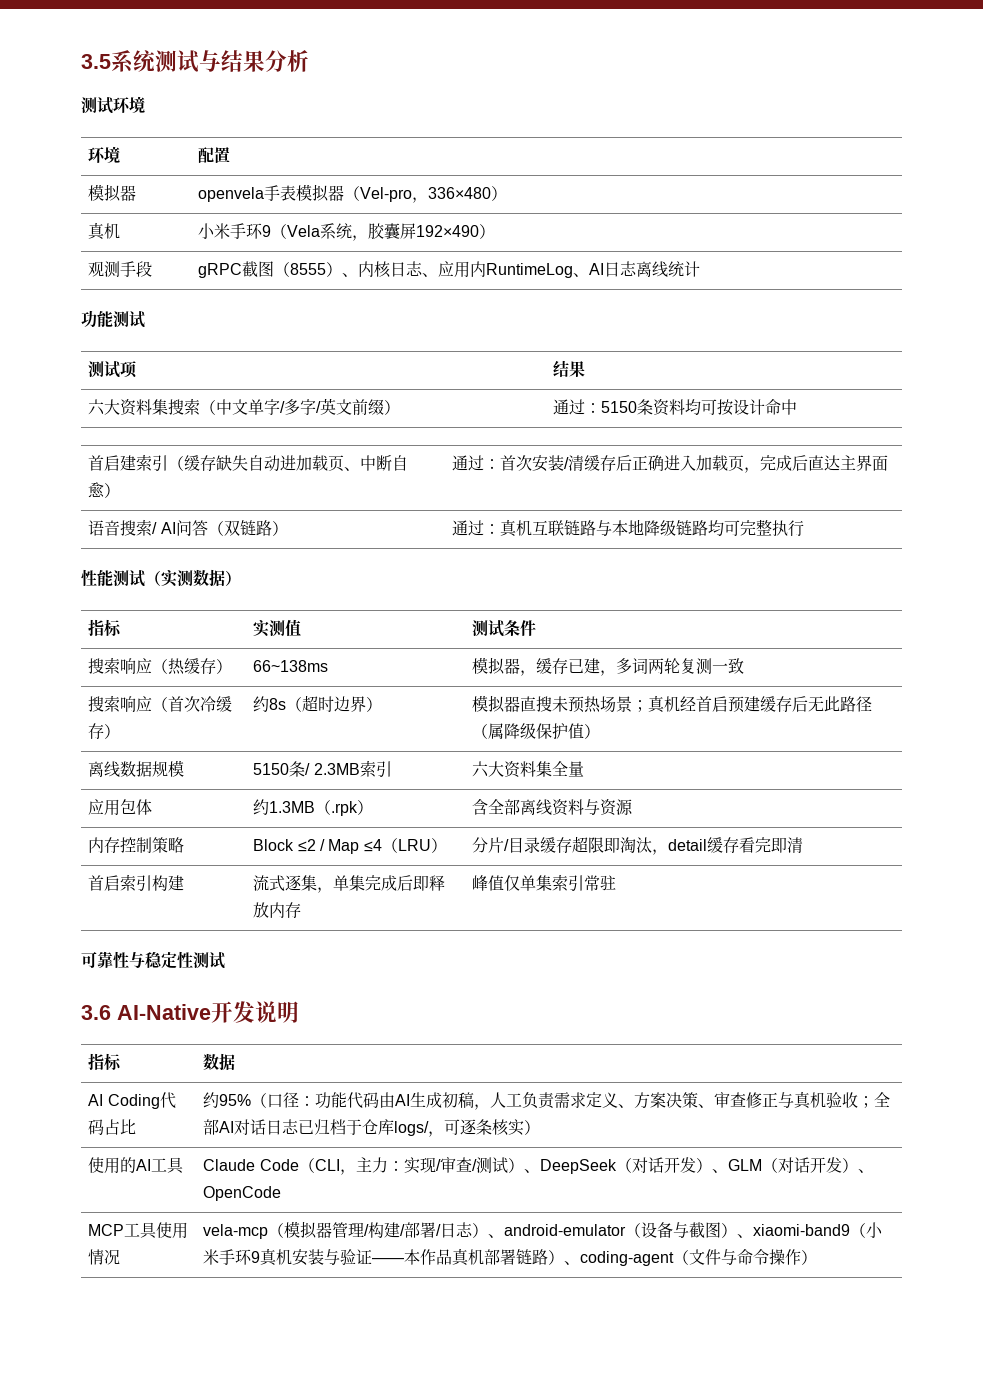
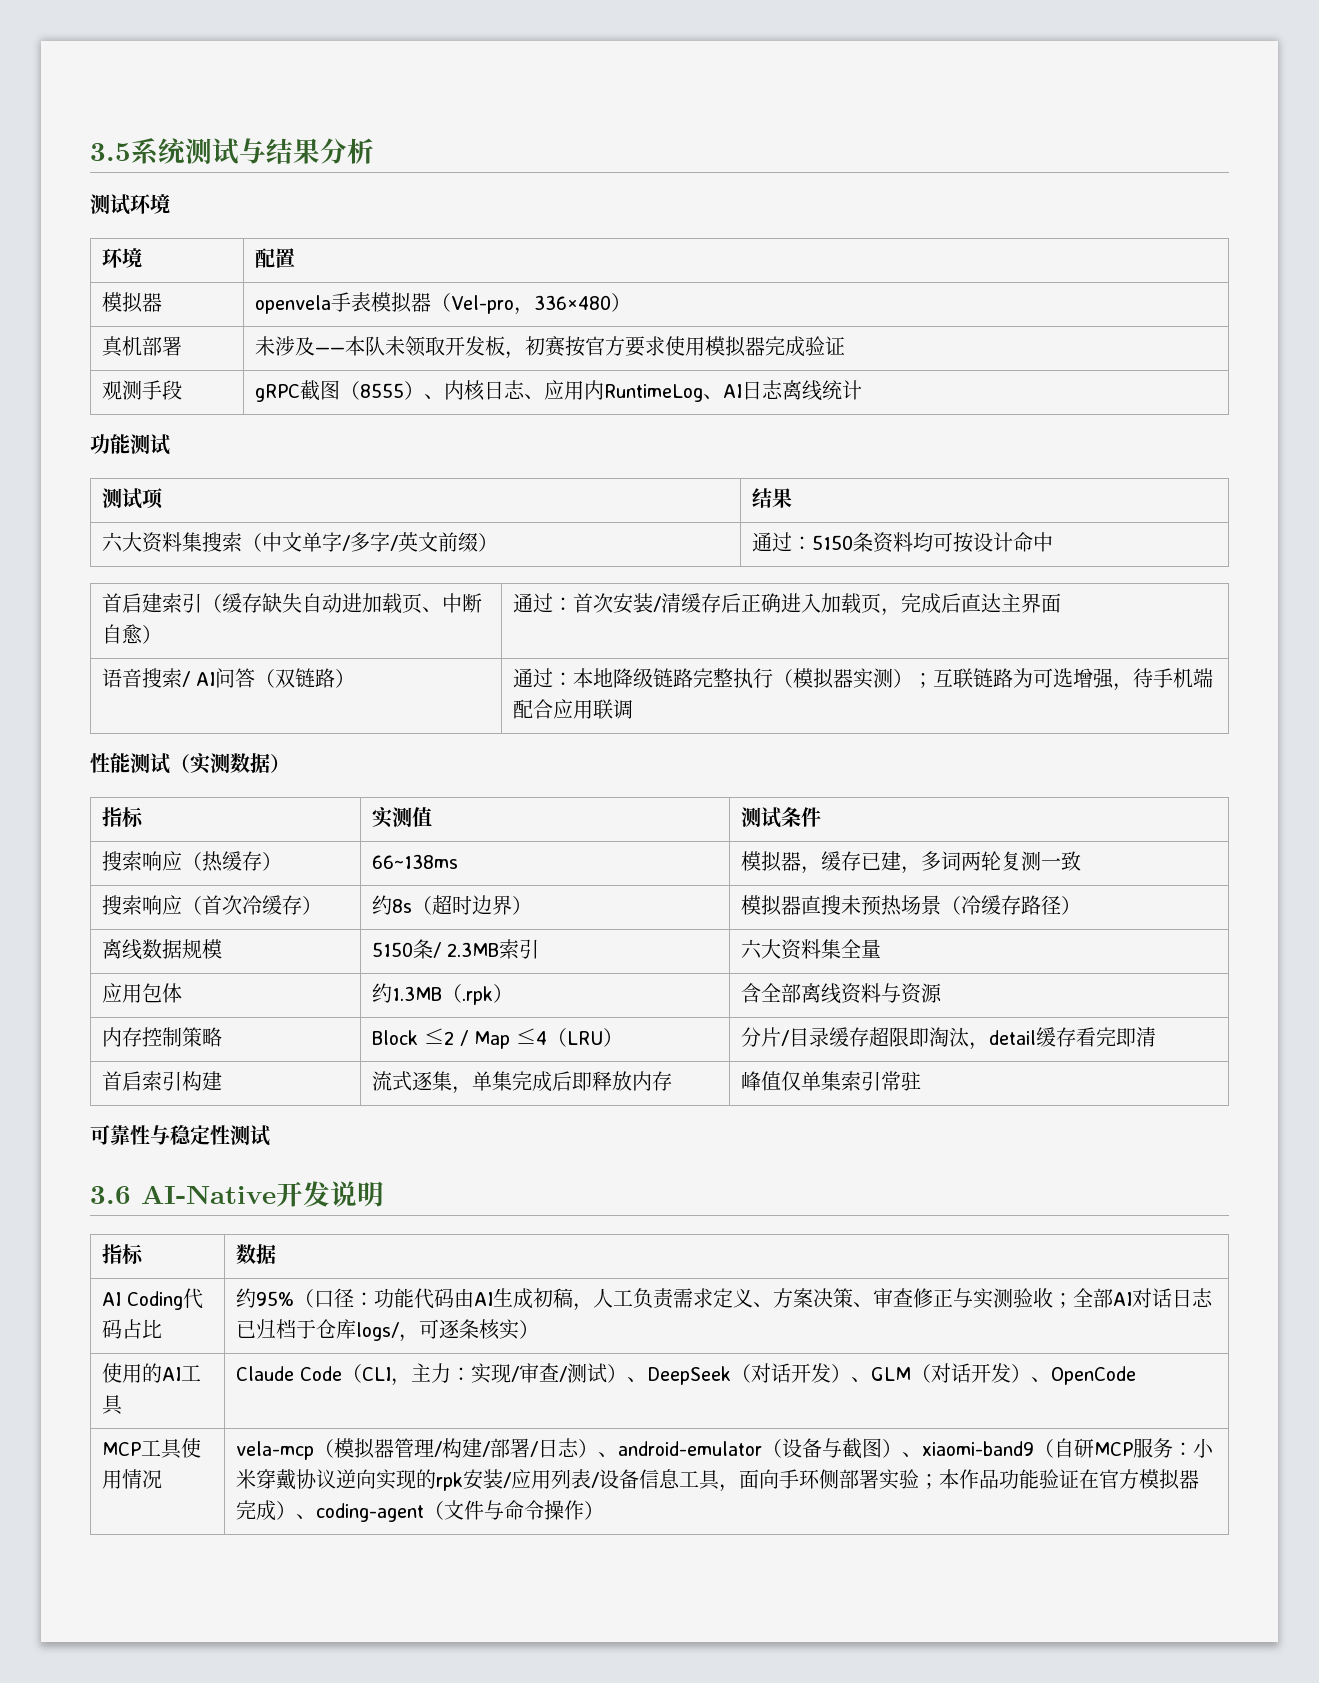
[198,223,496,241] | 小米手环9（Vela系统，胶囊屏192×490） -> [141,336,182,356] [254,336,845,359] 部署 | 未涉及——本队未领取开发板，初赛按官方要求使用模拟器完成验证
[500,519,613,537] 真机互联链路与 -> (573, 679) none
[708,520,741,537] 均可 -> (693, 678) none
(805, 528) none -> [772,668,1213,691] [512,699,633,719] （模拟器实测）；互联链路为可选增强，待手机端配合应用联调
[632,695,873,713] [472,723,585,739] ；真机经首启预建缓存后无此路径（属降级保护值 -> [940,895,1061,915] （冷缓存路径
[794,1091,827,1109] 真机 -> [972,1288,1013,1309] 实测
[866,1222,884,1238] [203,1248,549,1266] 小米手环9真机安装与验证——本作品真机部署链路 -> [1053,1438,1214,1458] [235,1469,1199,1492] [235,1500,276,1521] 自研MCP服务：小米穿戴协议逆向实现的rpk安装/应用列表/设备信息工具，面向手环侧部署实验；本作品功能验证在官方模拟器完成

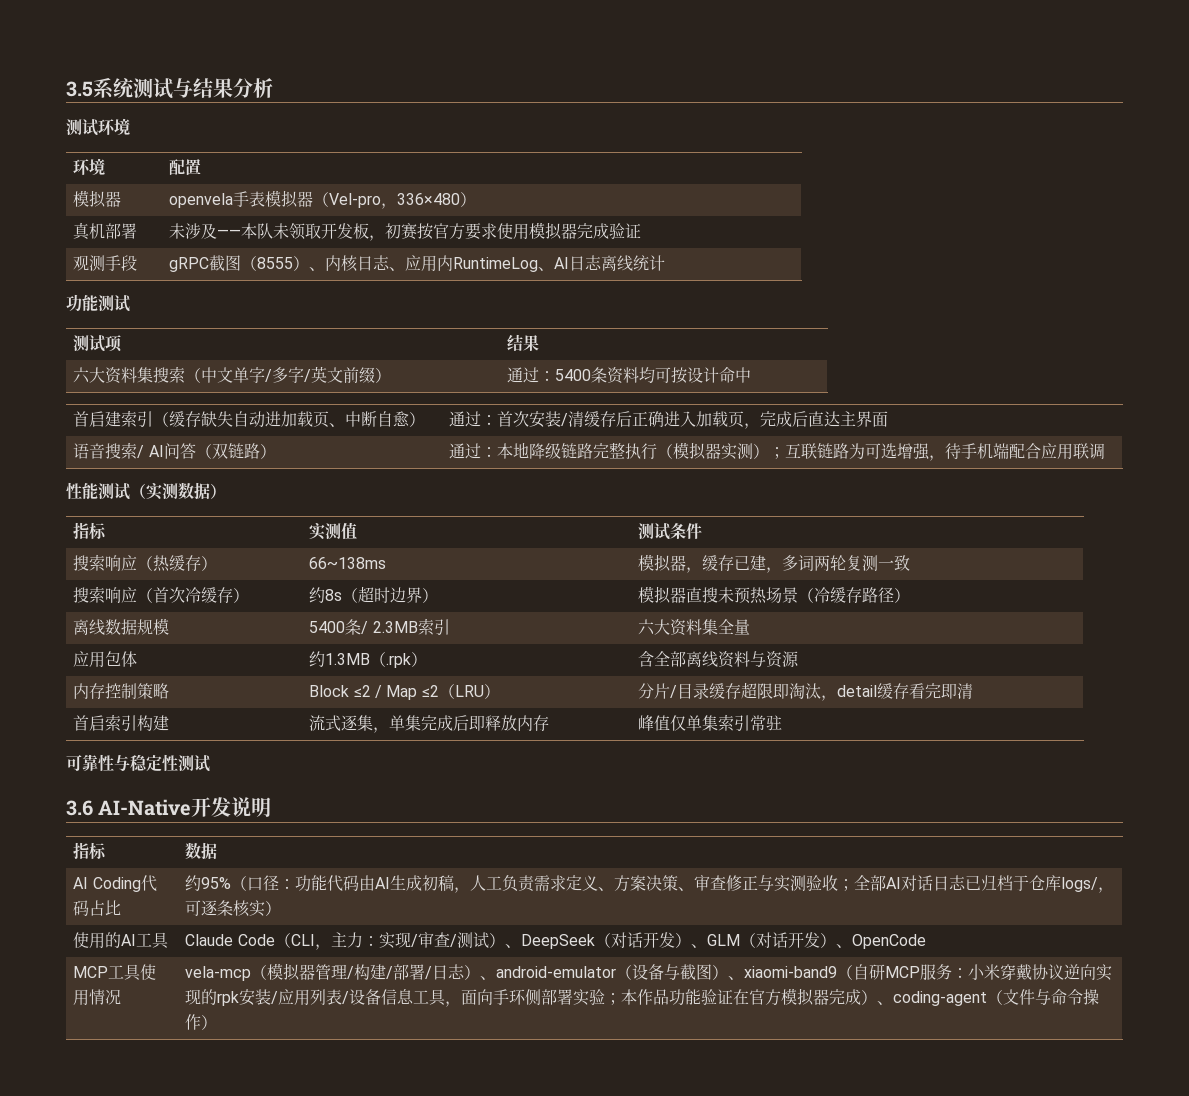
[811,535,853,550] 5150 -> [555,369,592,381] 5400
[371,942,413,957] 5150 -> [309,621,346,633] 5400
[515,1028,547,1045] ≤4 -> [421,685,439,697] ≤2

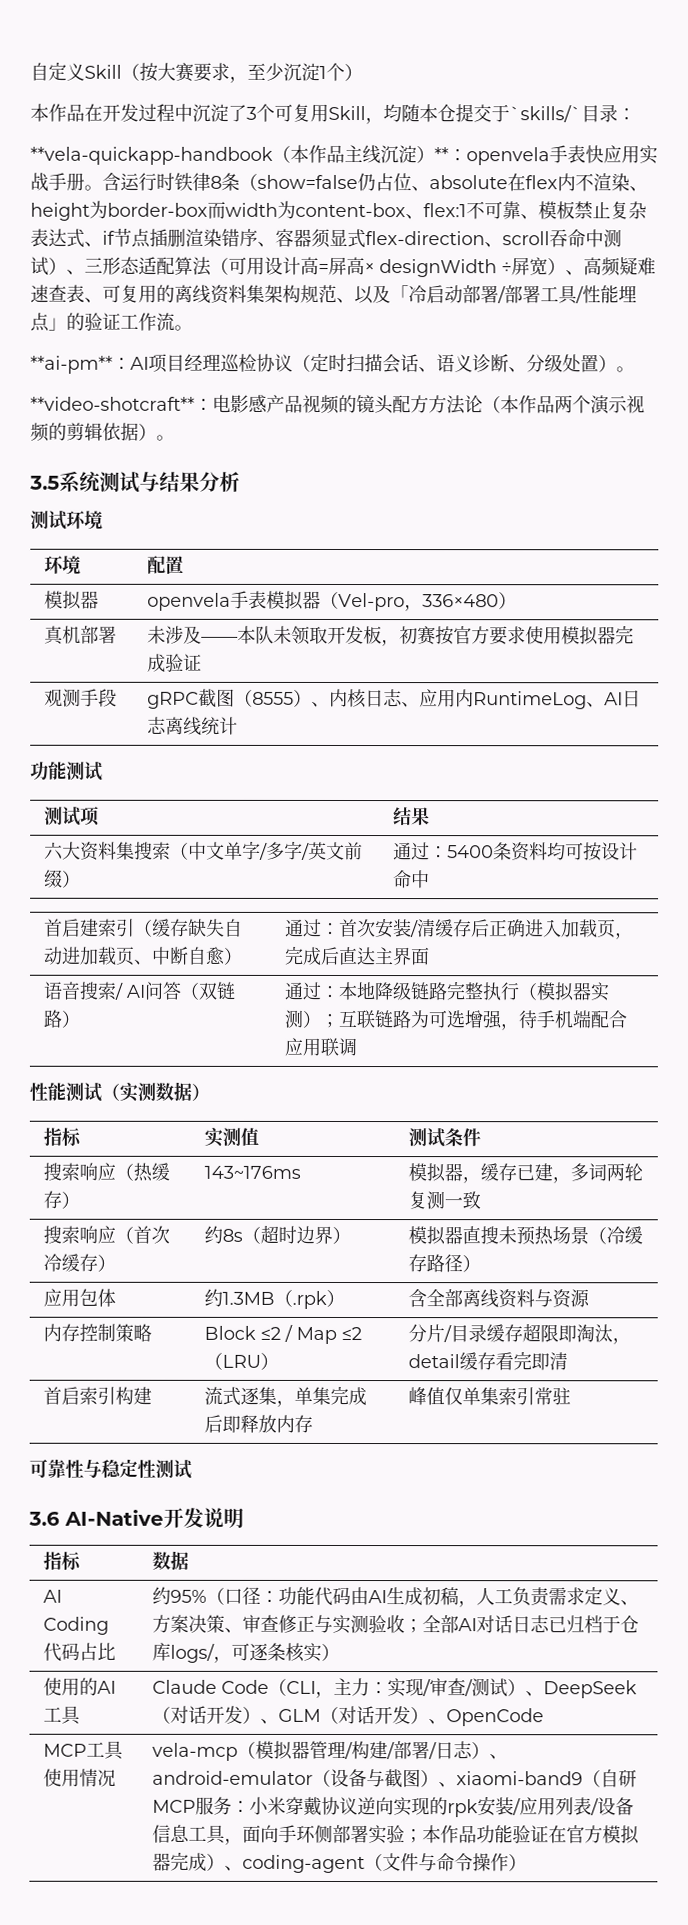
(66, 89) none -> [30,61,363,83] [30,103,636,125] [30,144,658,166] [30,172,648,192] [30,200,647,221] [30,228,622,249] [30,256,656,278] [30,284,637,305] [30,312,193,332] [30,352,635,374] [30,394,645,415] [30,422,175,442] 自定义Skill（按大赛要求，至少沉淀1个） // 本作品在开发过程中沉淀了3个可复用Skill，均随本仓提交于`skills/`目录： // **vela-quickapp-handbook（本作品主线沉淀）**：openvela手表快应用实战手册。含运行时铁律8条（show=false仍占位、absolute在flex内不渲染、height为border-box而width为content-box、flex:1不可靠、模板禁止复杂表达式、if节点插删渲染错序、容器须显式flex-direction、scroll吞命中测试）、三形态适配算法（可用设计高=屏高× designWidth ÷屏宽）、高频疑难速查表、可复用的离线资料集架构规范、以及「冷启动部署/部署工具/性能埋点」的验证工作流。 // **ai-pm**：AI项目经理巡检协议（定时扫描会话、语义诊断、分级处置）。 // **video-shotcraft**：电影感产品视频的镜头配方方法论（本作品两个演示视频的剪辑依据）。 //
[309,557,387,569] 66~138ms -> [203,1165,301,1179] 143~176ms
[73,618,170,635] [309,618,450,636] [638,619,751,636] // 离线数据规模 | 5400条/ 2.3MB索引 | 六大资料集全量 -> (481, 1264) none

